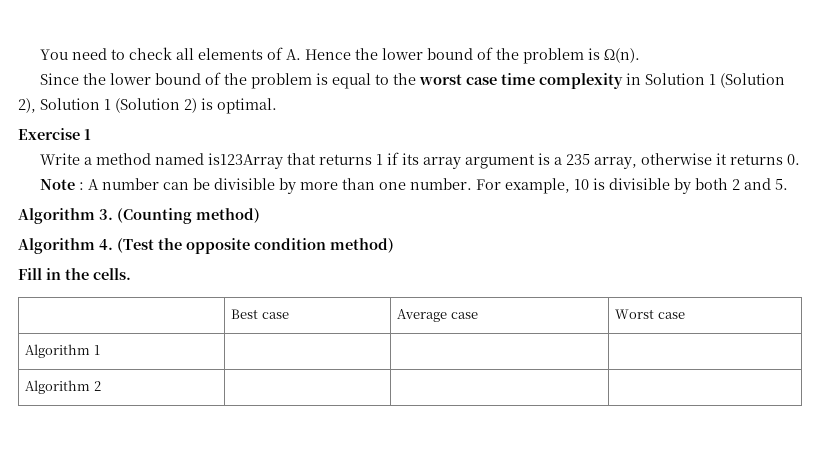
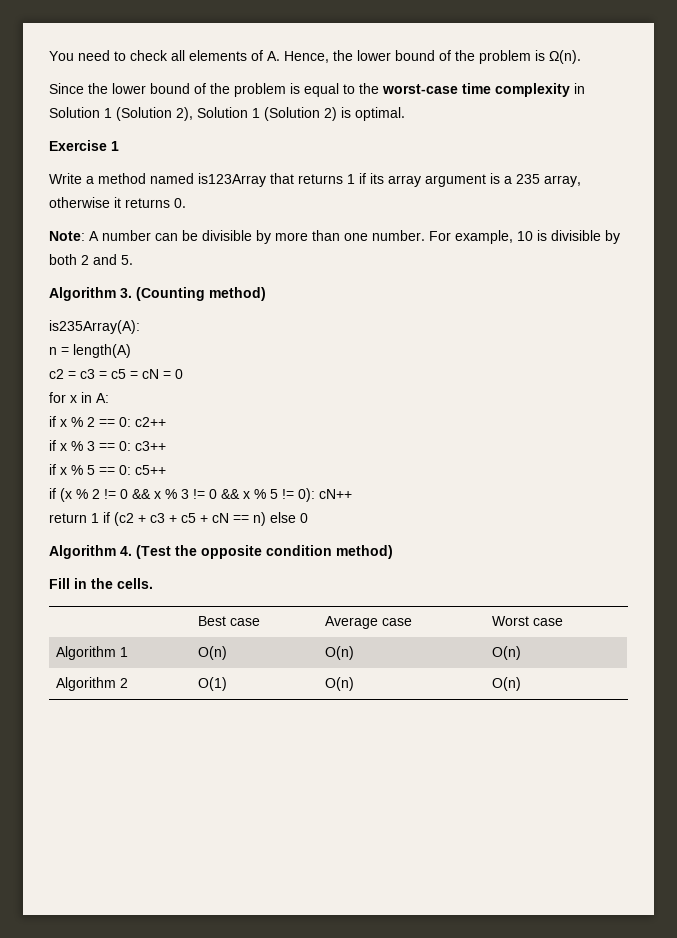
[305,49,352,60] Hence -> [284,51,329,63] Hence,
[419,74,498,85] worst case -> [382,84,458,94] worst-case
[40,179,85,190] Note : -> [49,231,85,241] Note:
(260, 215) none -> [49,320,140,334] [49,344,131,358] [49,369,183,379] [49,392,109,403] [49,416,166,427] [49,440,166,451] [49,464,166,475] [49,488,352,502] [49,512,308,526] // is235Array(A): // n = length(A) // c2 = c3 = c5 = cN = 0 // for x in A: // if x % 2 == 0: c2++ // if x % 3 == 0: c3++ // if x % 5 == 0: c5++ // if (x % 2 != 0 && x % 3 != 0 && x % 5 != 0): cN++ // return 1 if (c2 + c3 + c5 + cN == n) else 0
(100, 350) | | -> [198,646,228,660] [325,646,355,660] [492,646,522,660] O(n) | O(n) | O(n)
(101, 386) | | -> [198,677,228,691] [325,677,355,691] [492,677,522,691] O(1) | O(n) | O(n)

